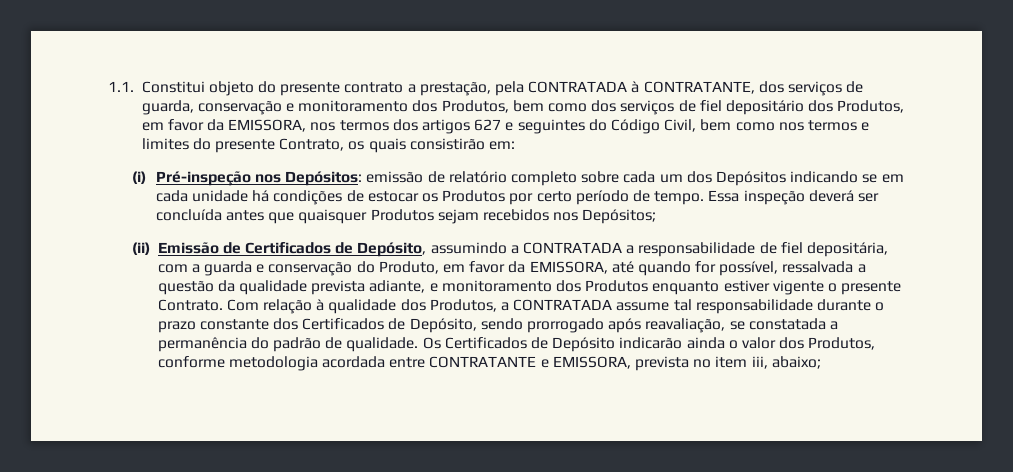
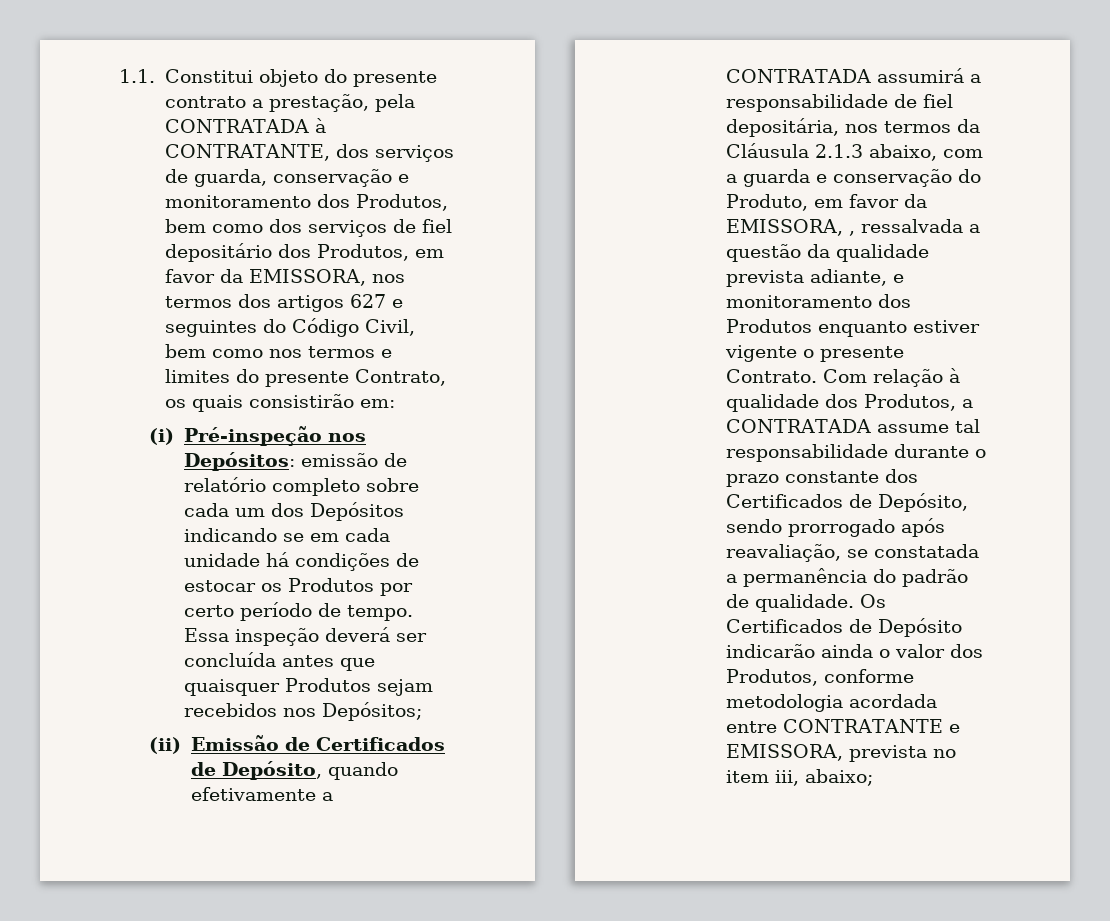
[430,242,623,254] assumindo a CONTRATADA -> [327,762,398,780] [190,787,333,801] [725,68,964,83] quando efetivamente a CONTRATADA assumirá
(888, 249) none -> [844,119,980,133] [725,143,937,161] nos termos da Cláusula 2.1.3 abaixo,
[611,261,779,276] até quando for possível, -> [848,231,855,236] ,

